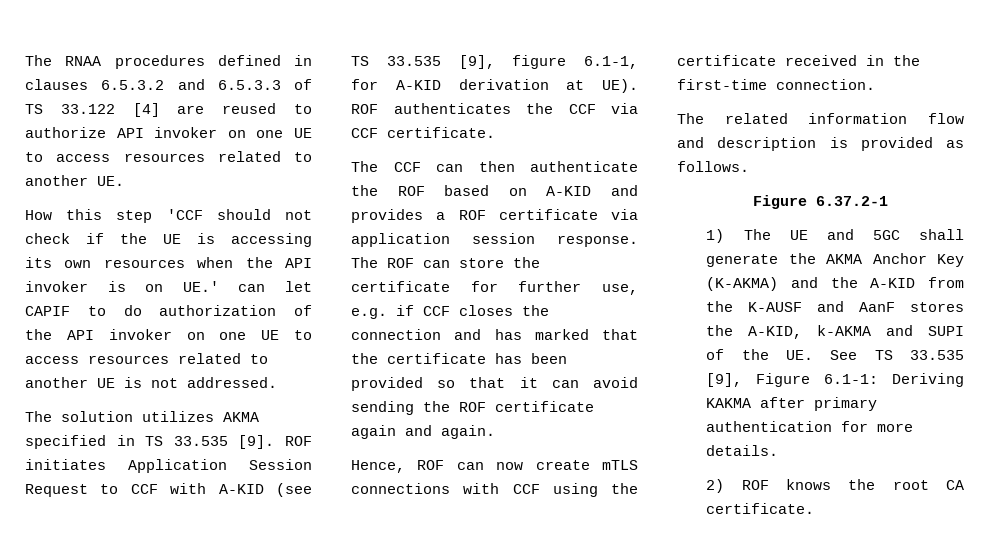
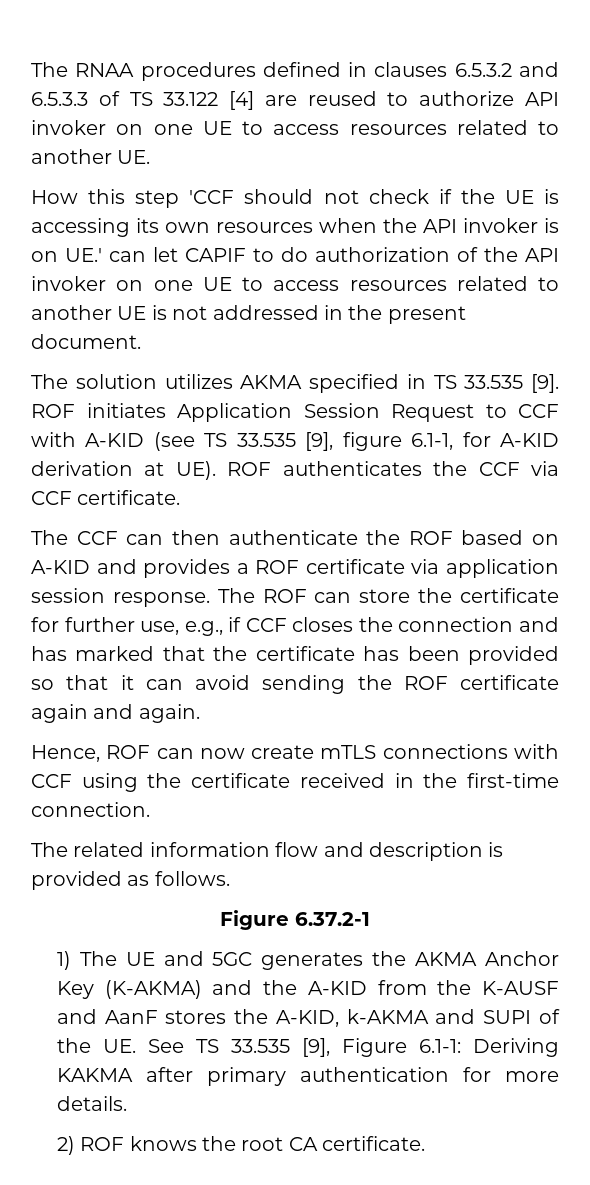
[187,377,277,388] addressed. -> [212,305,466,324] [31,334,141,349] addressed in the present document.
[351,308,387,319] e.g. -> [184,621,223,636] e.g.,
[919,229,964,240] [706,254,779,267] shall generate -> [261,952,364,970] generates

